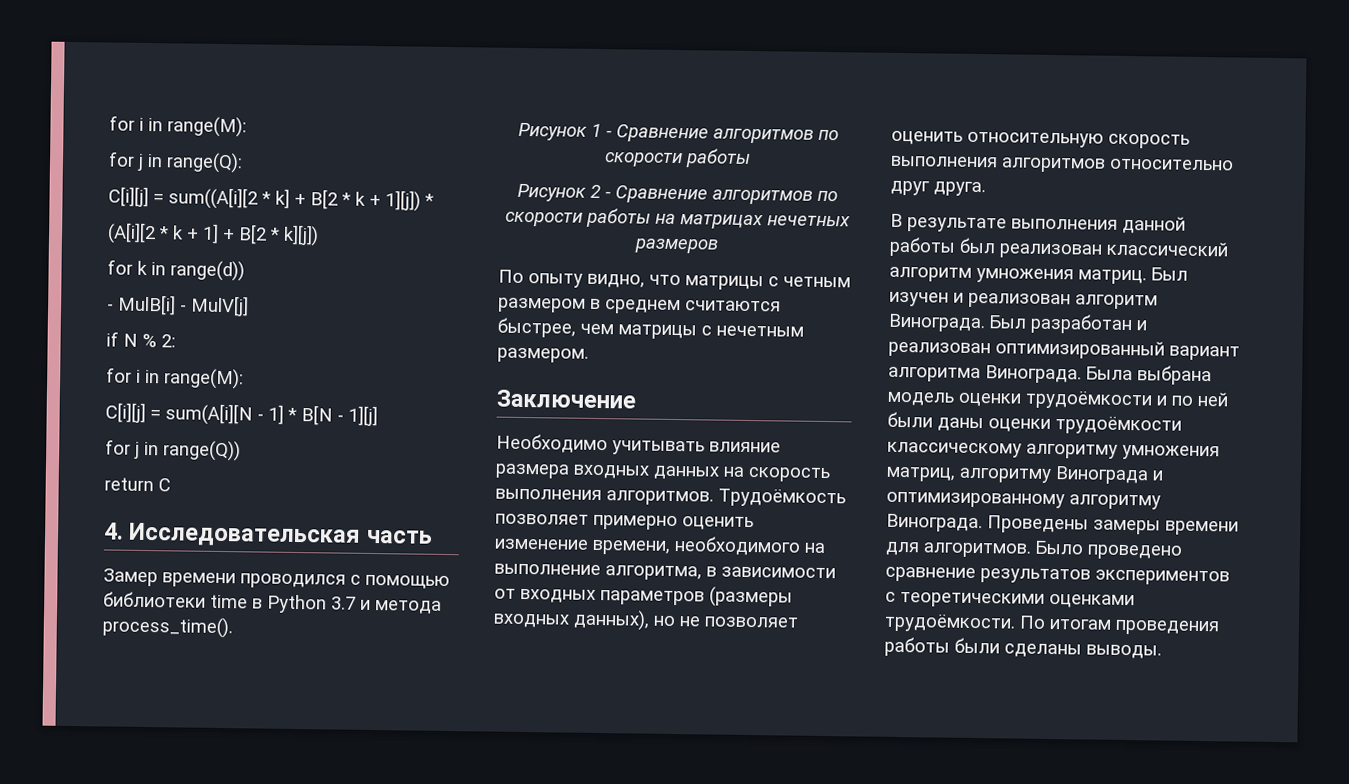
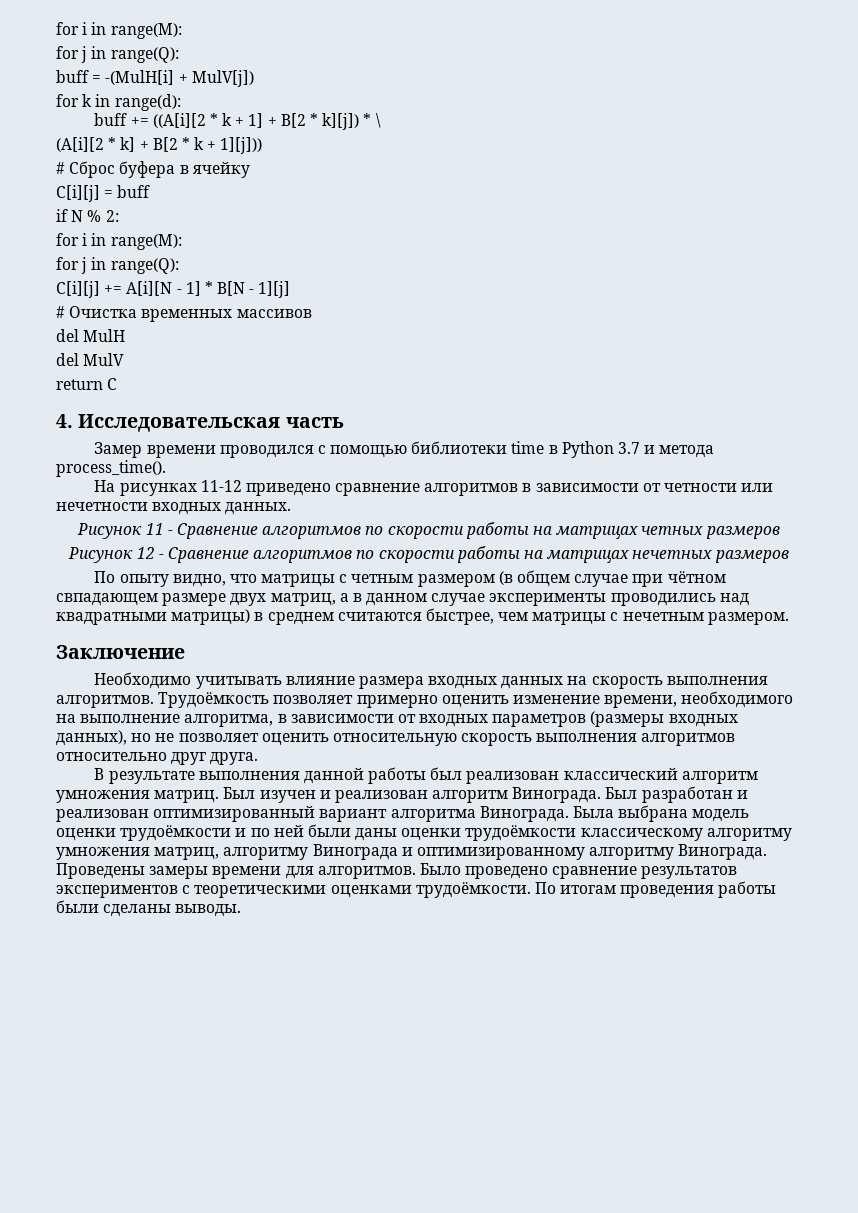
[109,115,247,138] [108,151,243,174] [108,186,434,212] [107,222,319,247] [107,259,245,282] [107,294,249,317] [106,331,176,348] [106,367,244,390] [105,402,253,426] for i in range(M): // for j in range(Q): // C[i][j] = sum((A[i][2 * k] + B[2 * k + 1][j]) * // (A[i][2 * k + 1] + B[2 * k][j]) // for k in range(d)) // - MulB[i] - MulV[j] // if N % 2: // for i in range(M): // C[i][j] = sum(A[i][N -> [56,22,182,39] [56,46,179,63] [56,70,254,87] [56,94,181,111] [94,113,381,130] [56,137,263,154] [56,161,250,178] [56,185,151,202] [56,209,119,222] [56,233,182,250] [56,257,179,274] [56,281,173,298] for i in range(M): // for j in range(Q): // buff = -(MulH[i] + MulV[j]) // for k in range(d): // buff += ((A[i][2 * k + 1] + B[2 * k][j]) * \ // (A[i][2 * k] + B[2 * k + 1][j])) // # Сброс буфера в ячейку // C[i][j] = buff // if N % 2: // for i in range(M): // for j in range(Q): // C[i][j] += A[i][N
[105,439,241,462] for j in range(Q)) -> [56,306,312,322] [56,329,126,342] [56,353,125,366] # Очистка временных массивов // del MulH // del MulV
[517,122,839,144] [604,148,751,168] [516,183,601,202] // Рисунок 1 - Сравнение алгоритмов по скорости работы // Рисунок 2 -> [94,480,774,496] [56,502,292,515] [77,522,780,539] [68,547,155,563] // На рисунках 11-12 приведено сравнение алгоритмов в зависимости от четности или нечетности входных данных. // Рисунок 11 - Сравнение алгоритмов по скорости работы на матрицах четных размеров // Рисунок 12
(586, 305) none -> [498,570,726,587] [56,593,749,606] [56,609,251,625] (в общем случае при чётном свпадающем размере двух матриц, а в данном случае эксперименты проводились над квадратными матрицы)

